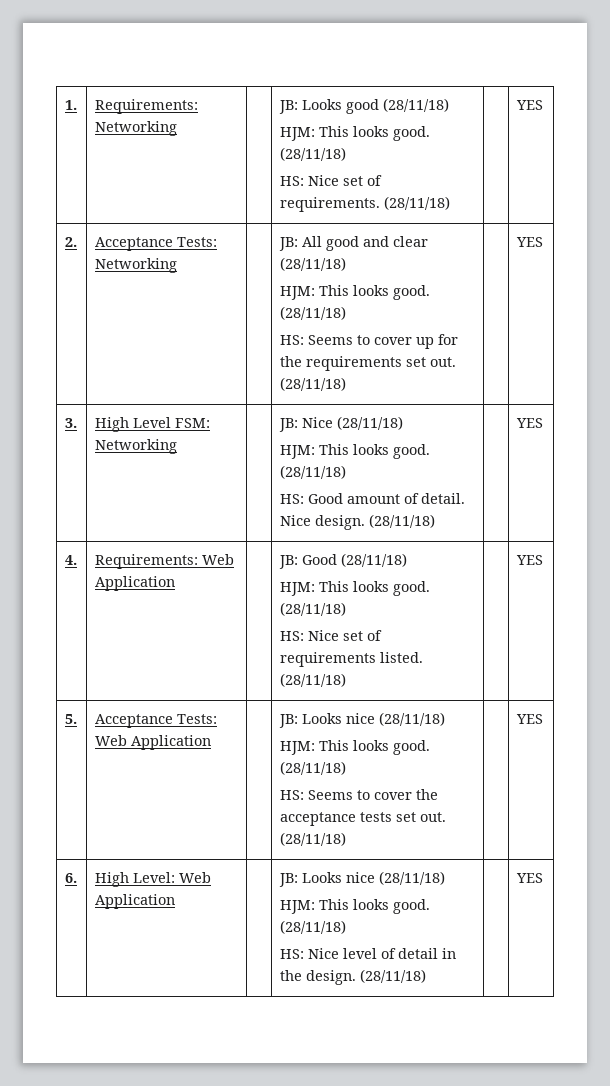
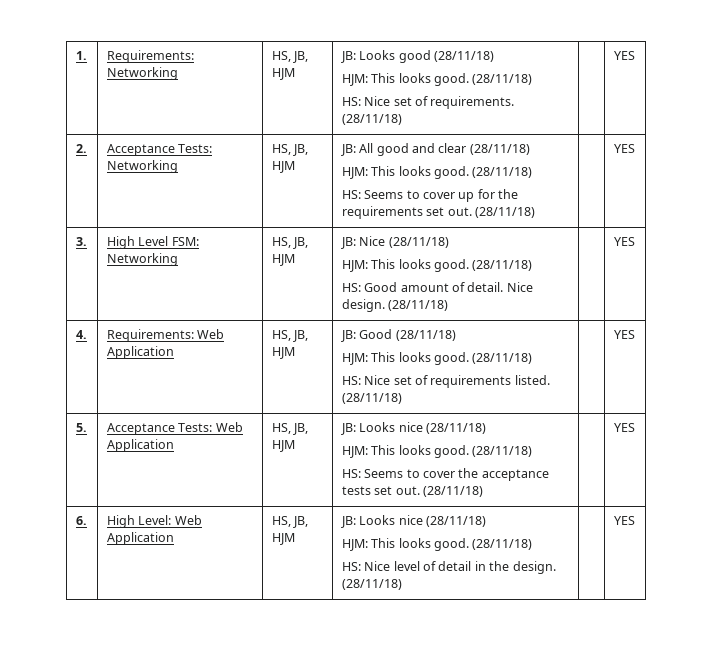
(177, 128) none -> [271,51,309,63] [271,68,295,80] HS, JB, HJM
(177, 265) none -> [271,144,309,156] [271,161,295,173] HS, JB, HJM
(177, 446) none -> [271,237,309,249] [271,254,295,266] HS, JB, HJM
(175, 583) none -> [271,330,309,342] [271,347,295,359] HS, JB, HJM
(211, 742) none -> [271,423,309,435] [271,440,295,452] HS, JB, HJM
(175, 901) none -> [271,516,309,528] [271,533,295,545] HS, JB, HJM

